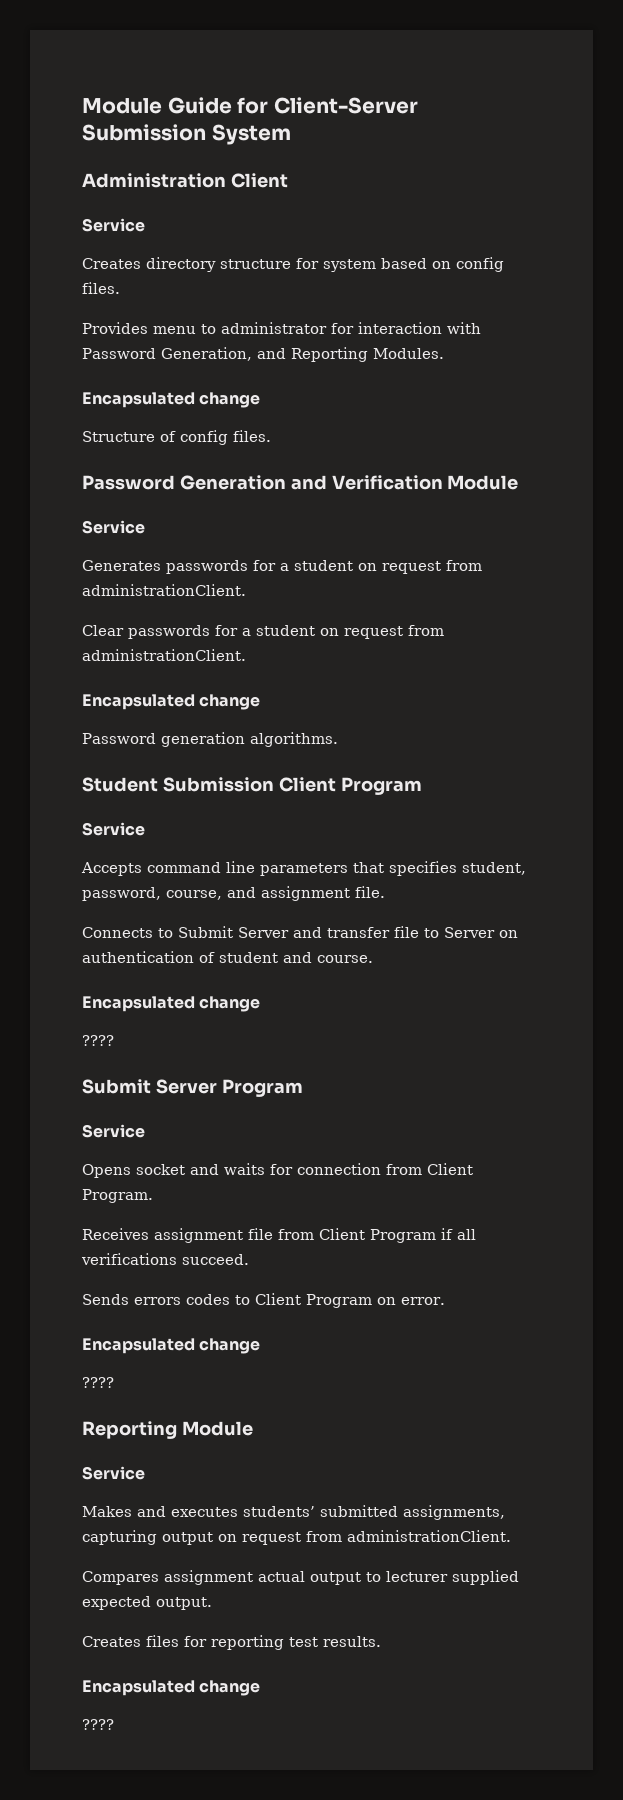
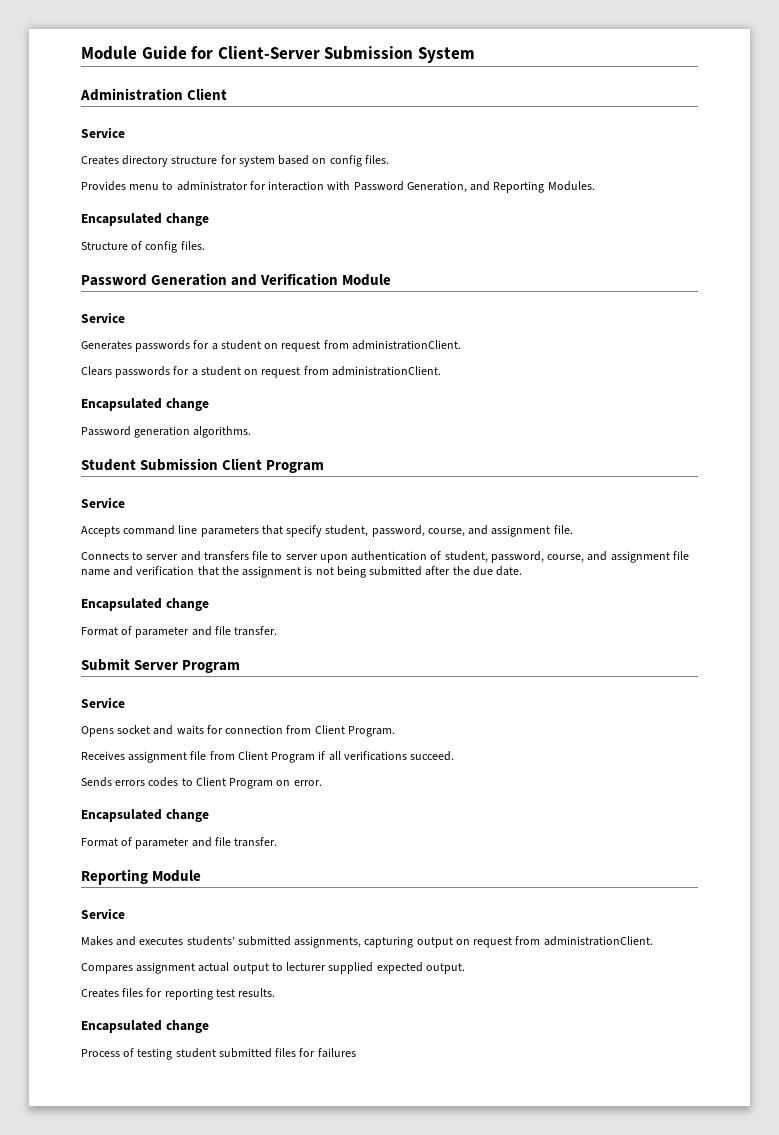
[82,625,124,636] Clear -> [81,366,112,376] Clears
[389,861,457,876] specifies -> [286,525,323,537] specify
[178,926,518,938] [82,951,373,963] [82,996,261,1012] [82,1035,114,1046] Submit Server and transfer file to Server on authentication of student and course. // Encapsulated change // ???? -> [146,551,689,563] [81,566,523,578] [81,598,209,611] [81,626,278,638] server and transfers file to server upon authentication of student, password, course, and assignment file name and verification that the assignment is not being submitted after the due date. // Encapsulated change // Format of parameter and file transfer.
[82,1377,114,1388] ???? -> [81,837,278,849] Format of parameter and file transfer.
[82,1719,114,1730] ???? -> [81,1048,356,1060] Process of testing student submitted files for failures

